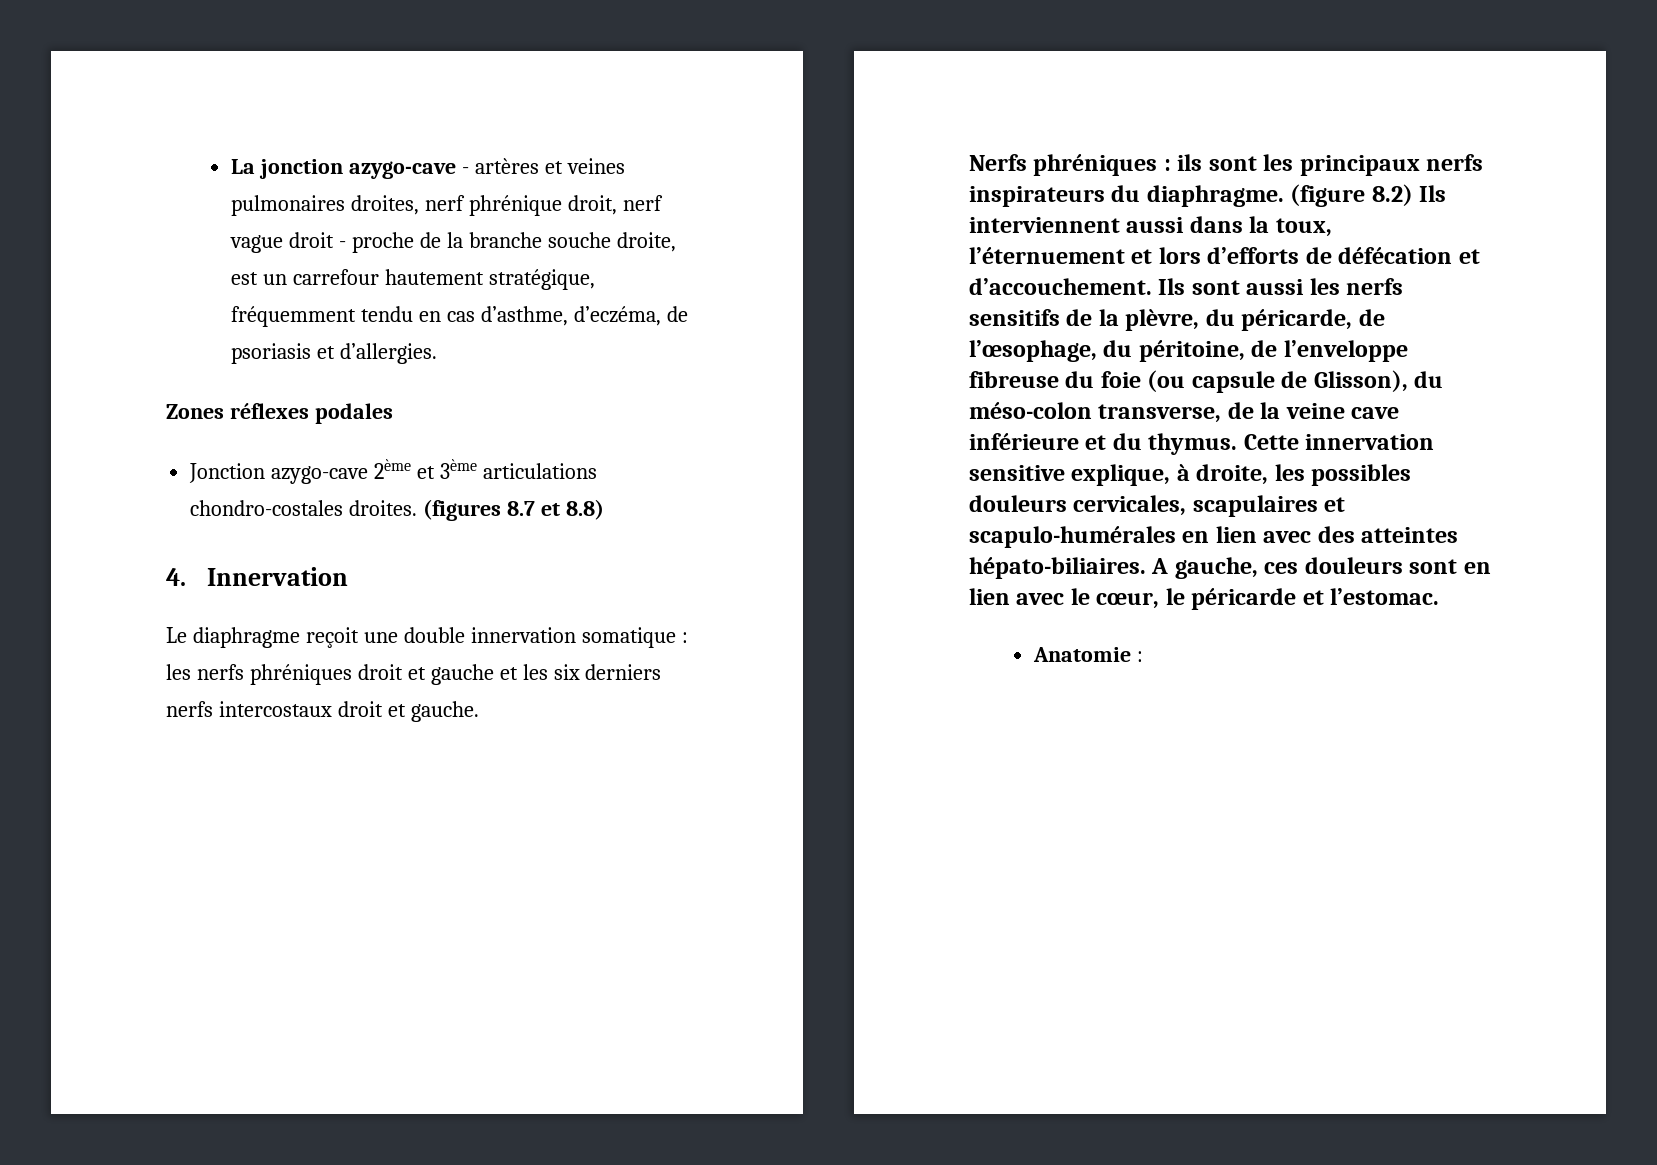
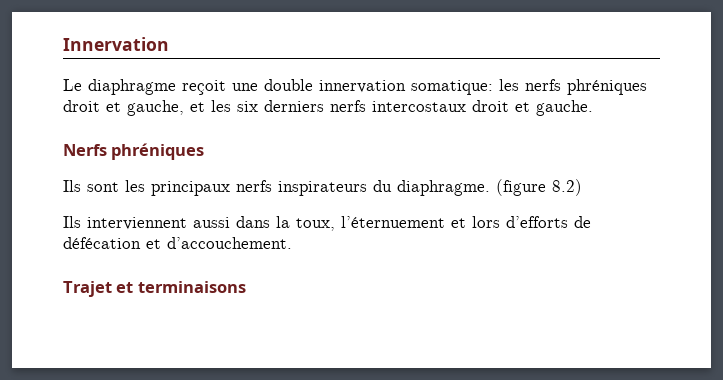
[231,158,625,179] [231,195,663,216] [230,232,676,253] [231,269,595,290] [231,306,688,327] [231,343,438,364] [166,403,393,424] [189,459,597,484] [190,499,604,521] [166,568,186,586] La jonction azygo-cave - artères et veines pulmonaires droites, nerf phrénique droit, nerf vague droit - proche de la branche souche droite, est un carrefour hautement stratégique, fréquemment tendu en cas d’asthme, d’eczéma, de psoriasis et d’allergies. // Zones réflexes podales // Jonction azygo-cave 2ème et 3ème articulations chondro-costales droites. (figures 8.7 et 8.8) // 4. -> (63, 44) none
[581,627,688,648] somatique : -> [411,80,493,95] somatique:
[430,664,494,685] gauche -> [127,100,184,116] gauche,
[1163,154,1203,171] : ils -> [63,180,81,192] // Ils
(1413, 195) none -> (582, 187) //
[1158,278,1404,295] [969,309,1385,331] [969,340,1408,362] [969,370,1444,393] [969,402,1400,423] [969,433,1435,455] [969,464,1412,486] [969,495,1346,517] [969,526,1459,548] [969,557,1491,579] [969,588,1440,610] [1033,647,1144,662] Ils sont aussi les nerfs sensitifs de la plèvre, du péricarde, de l’œsophage, du péritoine, de l’enveloppe fibreuse du foie (ou capsule de Glisson), du méso-colon transverse, de la veine cave inférieure et du thymus. Cette innervation sensitive explique, à droite, les possibles douleurs cervicales, scapulaires et scapulo-humérales en lien avec des atteintes hépato-biliaires. A gauche, ces douleurs sont en lien avec le cœur, le péricarde et l’estomac. // Anatomie : -> [63,281,246,297] // Trajet et terminaisons

